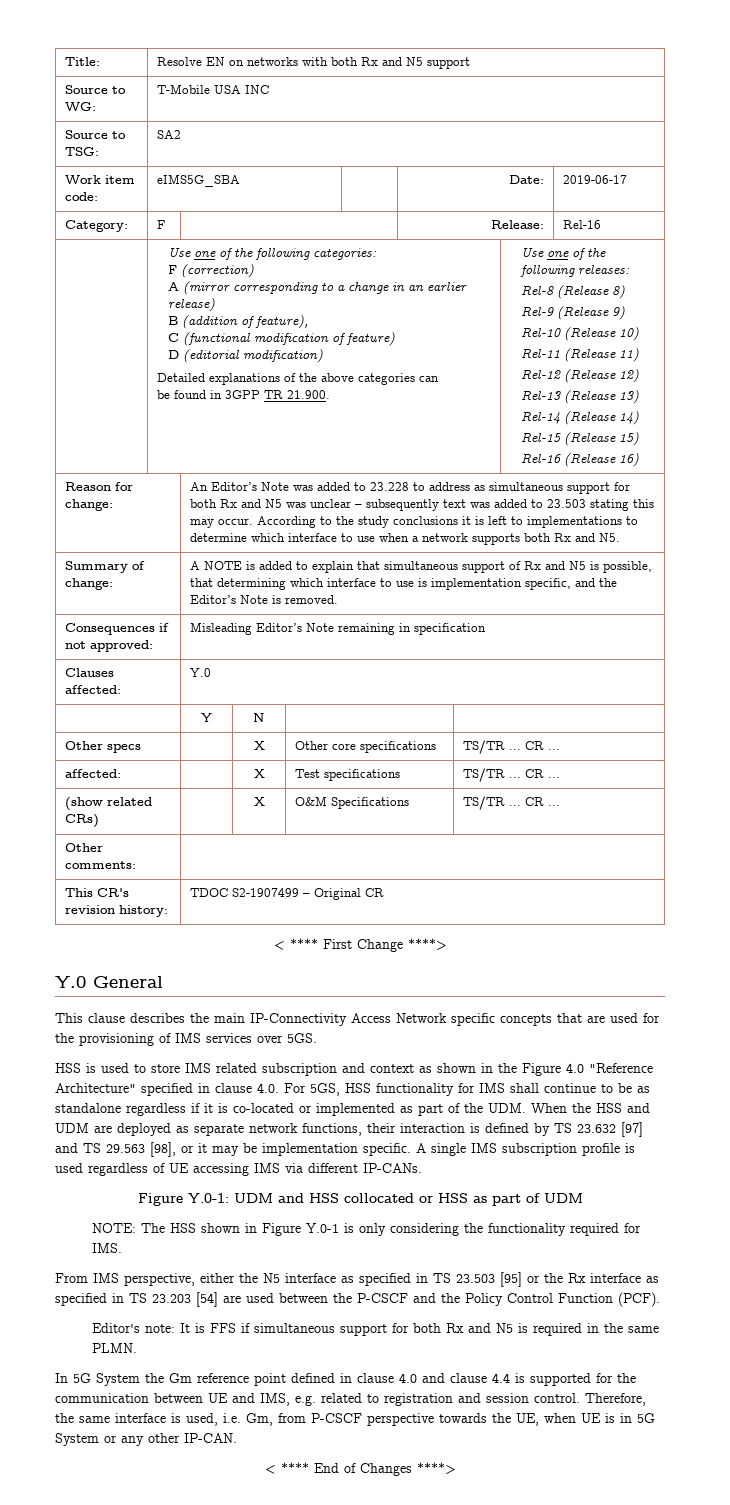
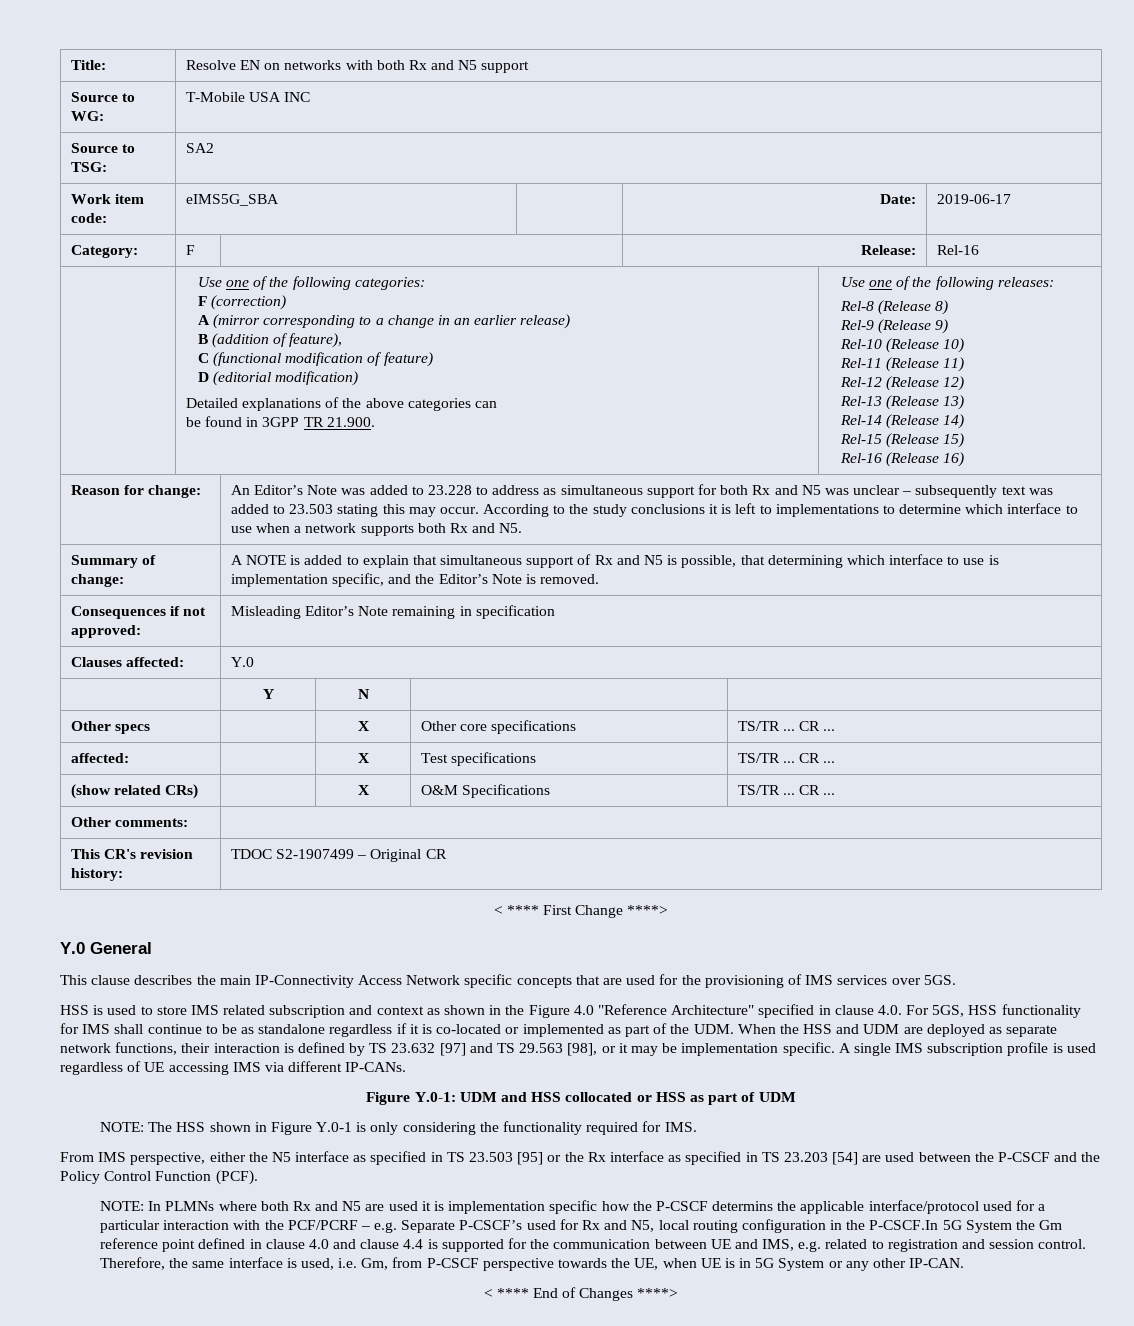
[92,1323,660,1336] [92,1343,138,1353] [55,1373,68,1383] Editor's note: It is FFS if simultaneous support for both Rx and N5 is required in the same PLMN. // In -> [99,1200,1046,1214] [99,1219,939,1233] NOTE: In PLMNs where both Rx and N5 are used it is implementation specific how the P-CSCF determins the applicable interface/protocol used for a particular interaction with the PCF/PCRF – e.g. Separate P-CSCF’s used for Rx and N5, local routing configuration in the P-CSCF.In

